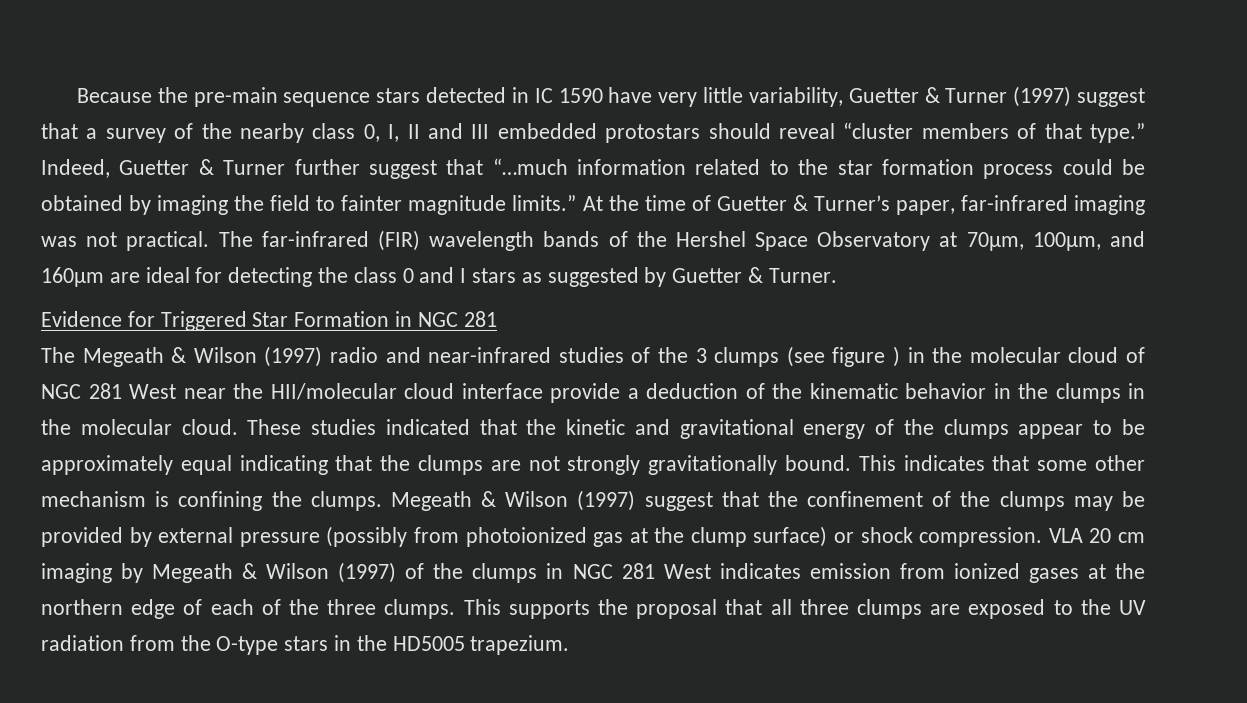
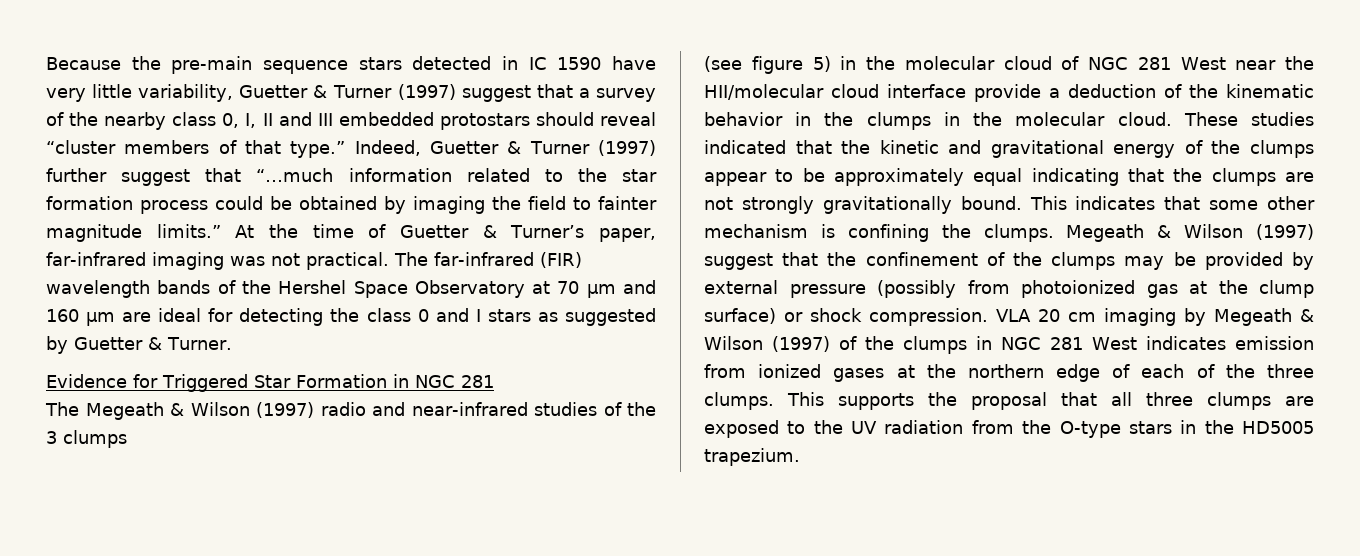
(286, 167) none -> [597,140,656,156] (1997)
[966,231,1145,251] [41,267,104,287] 70μm, 100μm, and 160μm -> [557,280,656,298] [46,309,116,326] 70 μm and 160 μm
(780, 357) none -> (127, 439) //
[893,346,901,367] ) -> [812,56,831,72] 5)

